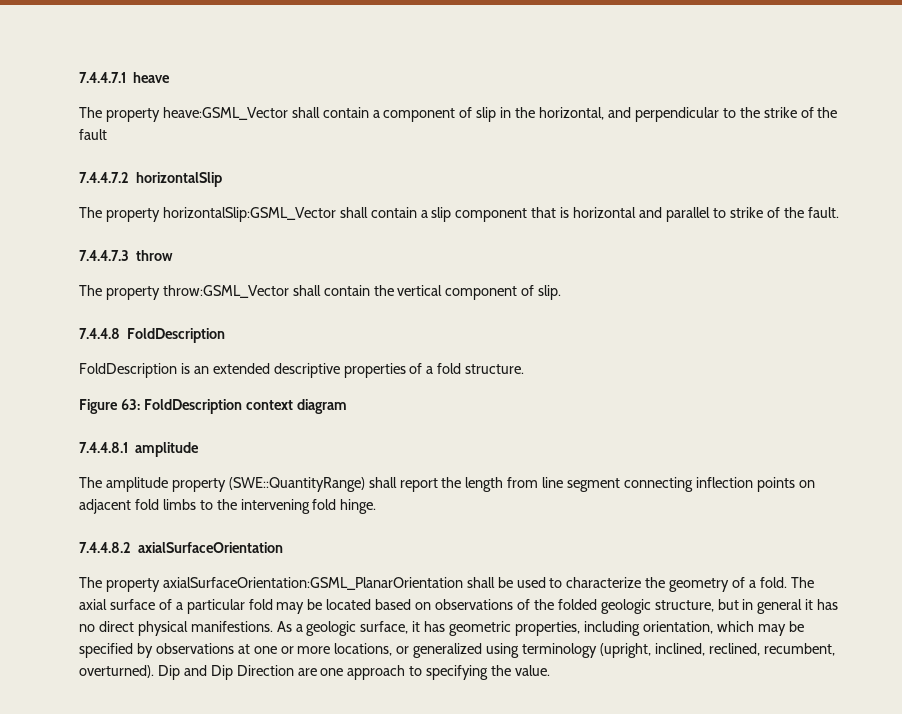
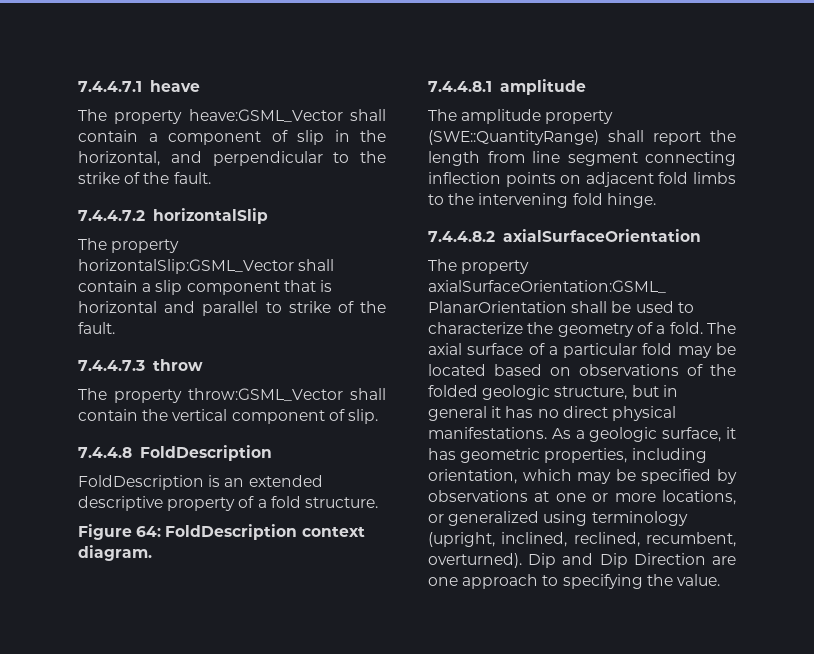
[79,129,107,140] fault -> [173,172,211,184] fault.
[343,363,406,378] properties -> [167,497,236,511] property
[120,399,140,410] 63: -> [136,526,162,537] 64:
[296,399,347,414] diagram -> [78,545,152,561] diagram.
[190,621,273,632] manifestions. -> [428,427,547,439] manifestations.

